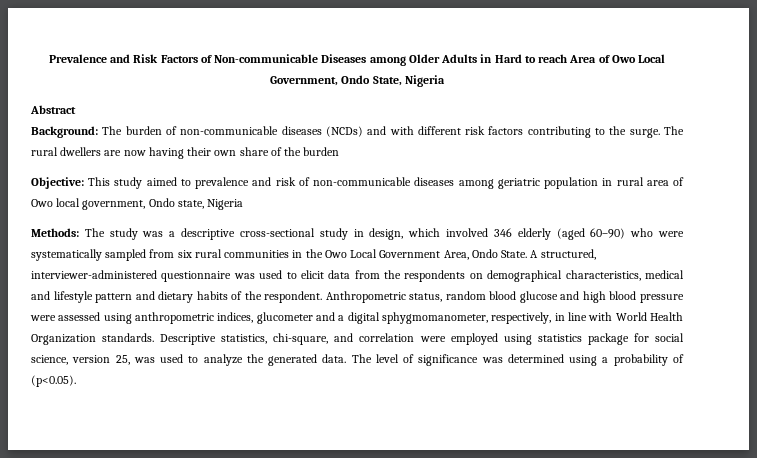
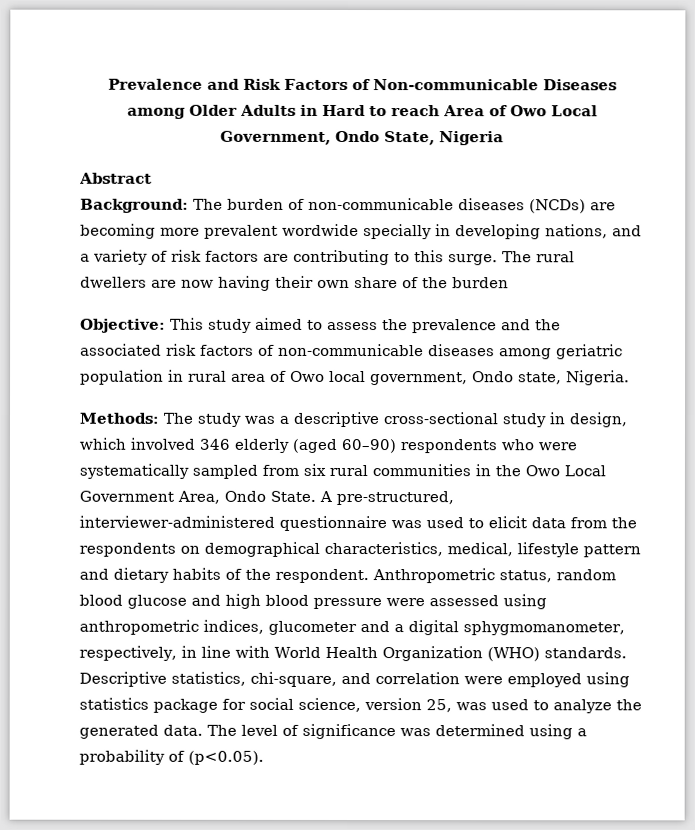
[367,126,524,135] and with different risk factors -> [590,202,616,211] [80,223,642,240] [80,249,289,265] are becoming more prevalent wordwide specially in developing nations, and a variety of risk factors are
[609,126,627,135] the -> [414,250,444,263] this
[195,177,296,189] prevalence and risk -> [327,319,561,334] [80,343,254,356] assess the prevalence and the associated risk factors
[207,199,244,210] Nigeria -> [566,370,630,386] Nigeria.
(626, 233) none -> [400,439,497,454] respondents
[540,249,596,260] structured, -> [336,490,454,506] pre-structured,
[644,270,684,279] [31,291,50,300] medical and -> [447,542,513,557] medical,
(96, 339) none -> [486,647,540,662] (WHO)

